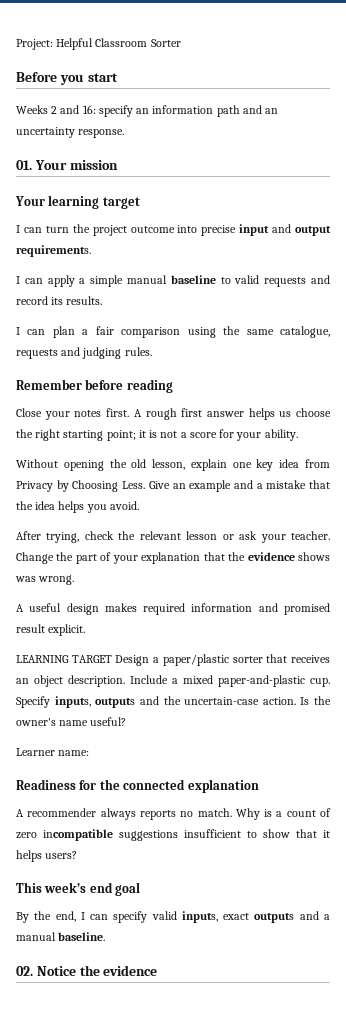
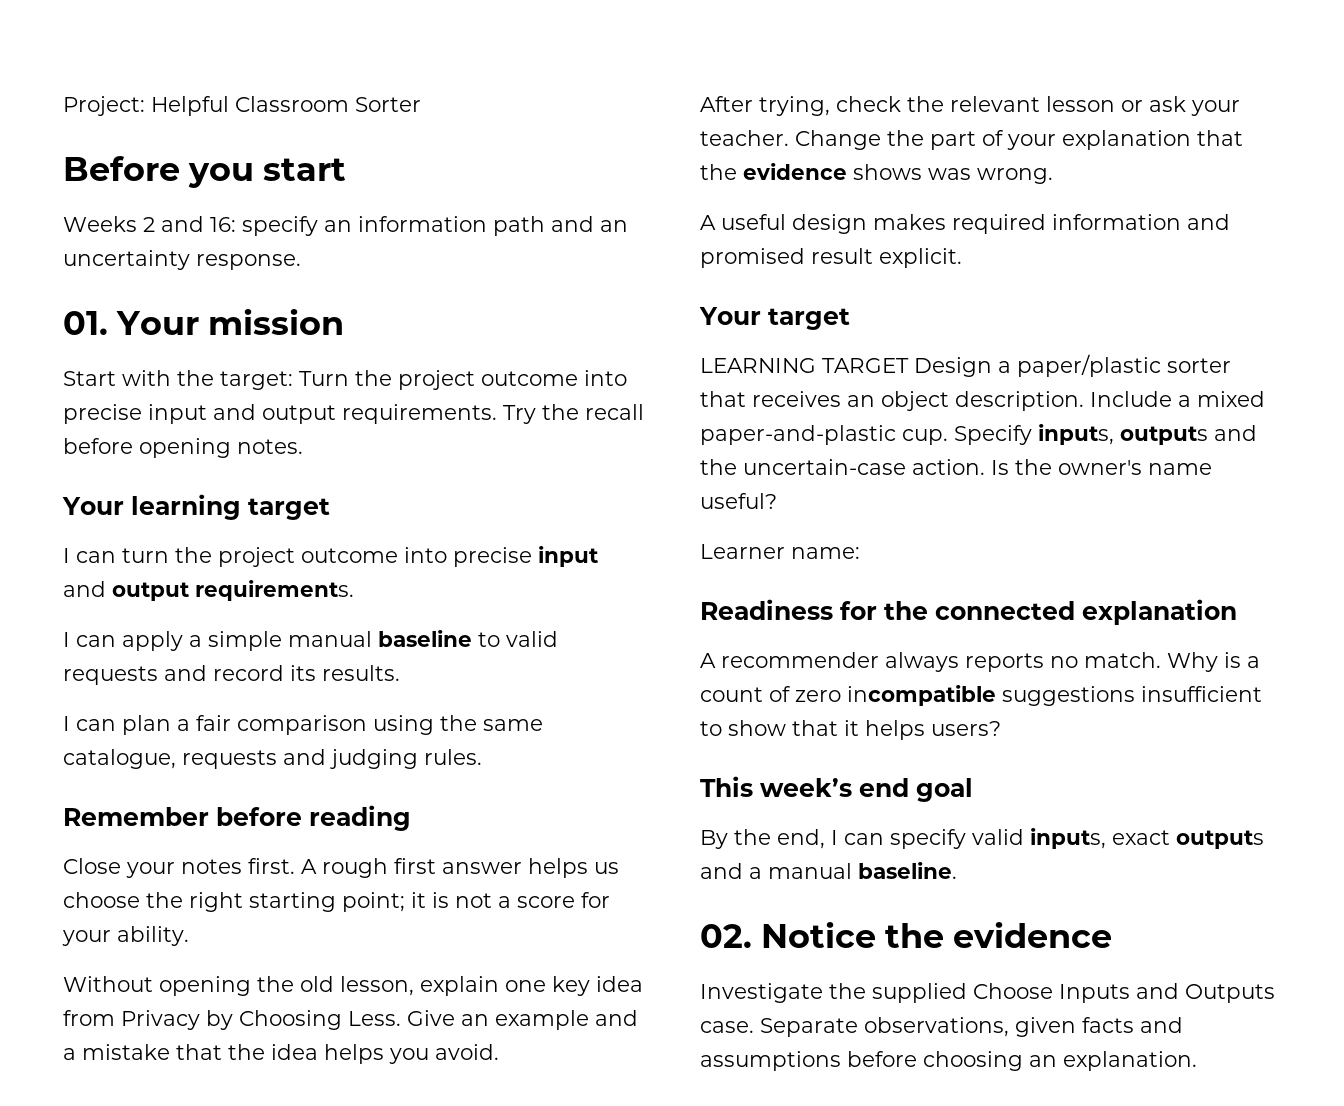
(118, 165) none -> [63,370,627,390] [63,404,644,424] [63,438,303,458] // Start with the target: Turn the project outcome into precise input and output requirements. Try the recall before opening notes.
(86, 630) none -> [699,307,850,330] // Your target
(158, 970) none -> [700,983,1275,1003] [700,1017,1183,1037] [700,1051,1197,1071] // Investigate the supplied Choose Inputs and Outputs case. Separate observations, given facts and assumptions before choosing an explanation.

